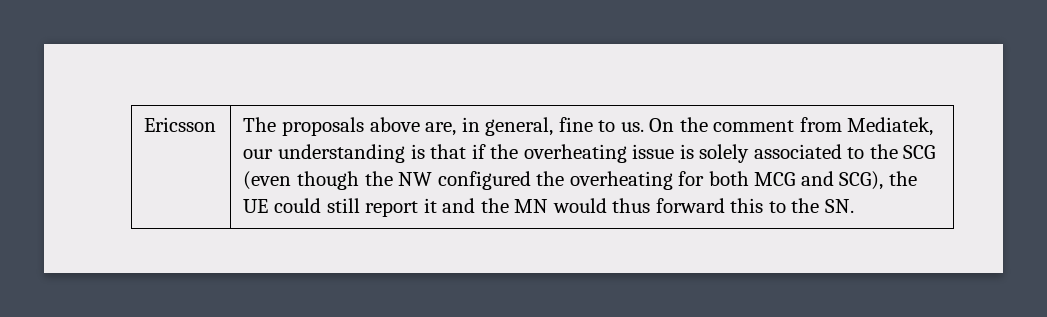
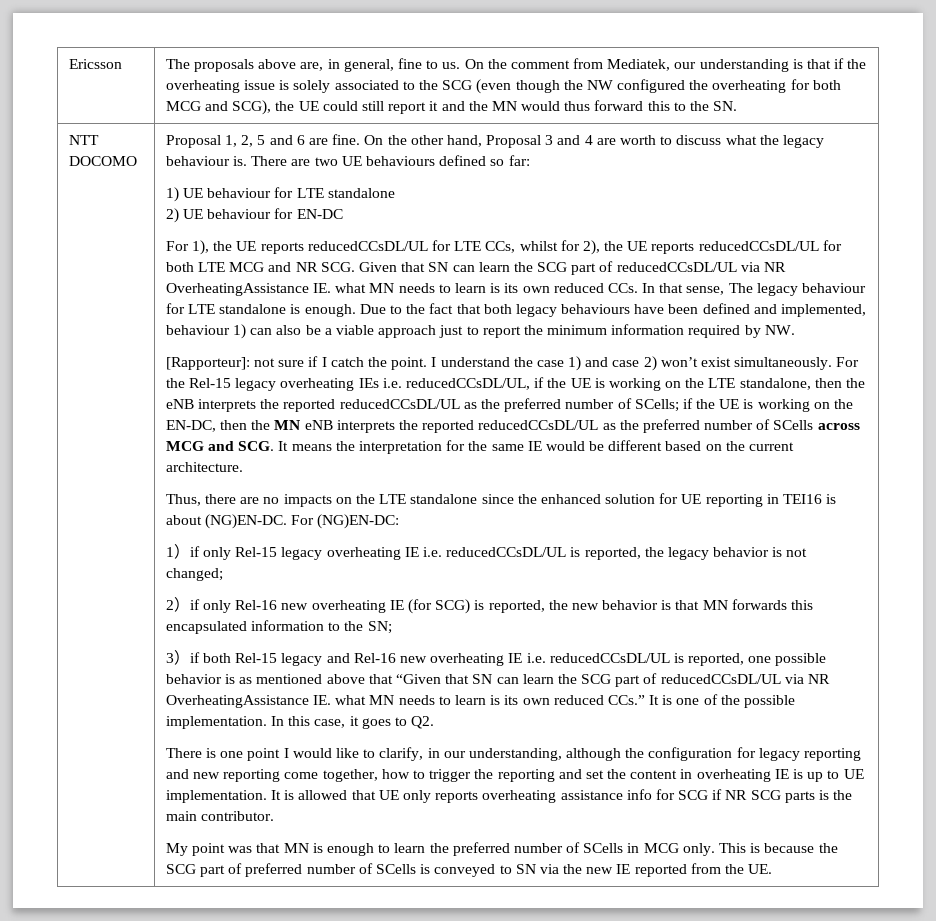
(854, 206) none -> [68,135,99,145] [68,156,137,166] [165,134,824,148] [165,155,530,166] [165,187,395,202] [165,208,343,223] [165,240,842,255] [165,261,787,275] [165,283,867,296] [165,303,867,317] [165,324,795,339] [165,356,860,371] [165,377,866,391] [165,398,854,412] [165,419,860,433] [165,440,795,454] [165,462,243,472] [165,493,837,507] [165,514,400,529] [165,544,808,560] [165,568,223,581] [165,597,814,614] [165,620,392,634] [165,650,827,666] [165,673,831,687] [165,694,796,708] [165,716,435,729] [165,747,862,761] [165,769,864,782] [165,789,853,803] [165,811,275,821] [165,842,838,856] [165,863,773,877] // NTT DOCOMO | Proposal 1, 2, 5 and 6 are fine. On the other hand, Proposal 3 and 4 are worth to discuss what the legacy behaviour is. There are two UE behaviours defined so far: // 1) UE behaviour for LTE standalone // 2) UE behaviour for EN-DC // For 1), the UE reports reducedCCsDL/UL for LTE CCs, whilst for 2), the UE reports reducedCCsDL/UL for both LTE MCG and NR SCG. Given that SN can learn the SCG part of reducedCCsDL/UL via NR OverheatingAssistance IE. what MN needs to learn is its own reduced CCs. In that sense, The legacy behaviour for LTE standalone is enough. Due to the fact that both legacy behaviours have been defined and implemented, behaviour 1) can also be a viable approach just to report the minimum information required by NW. // [Rapporteur]: not sure if I catch the point. I understand the case 1) and case 2) won’t exist simultaneously. For the Rel-15 legacy overheating IEs i.e. reducedCCsDL/UL, if the UE is working on the LTE standalone, then the eNB interprets the reported reducedCCsDL/UL as the preferred number of SCells; if the UE is working on the EN-DC, then the MN eNB interprets the reported reducedCCsDL/UL as the preferred number of SCells across MCG and SCG. It means the interpretation for the same IE would be different based on the current architecture. // Thus, there are no impacts on the LTE standalone since the enhanced solution for UE reporting in TEI16 is about (NG)EN-DC. For (NG)EN-DC: // 1）if only Rel-15 legacy overheating IE i.e. reducedCCsDL/UL is reported, the legacy behavior is not changed; // 2）if only Rel-16 new overheating IE (for SCG) is reported, the new behavior is that MN forwards this encapsulated information to the SN; // 3）if both Rel-15 legacy and Rel-16 new overheating IE i.e. reducedCCsDL/UL is reported, one possible behavior is as mentioned above that “Given that SN can learn the SCG part of reducedCCsDL/UL via NR OverheatingAssistance IE. what MN needs to learn is its own reduced CCs.” It is one of the possible implementation. In this case, it goes to Q2. // There is one point I would like to clarify, in our understanding, although the configuration for legacy reporting and new reporting come together, how to trigger the reporting and set the content in overheating IE is up to UE implementation. It is allowed that UE only reports overheating assistance info for SCG if NR SCG parts is the main contributor. // My point was that MN is enough to learn the preferred number of SCells in MCG only. This is because the SCG part of preferred number of SCells is conveyed to SN via the new IE reported from the UE.

